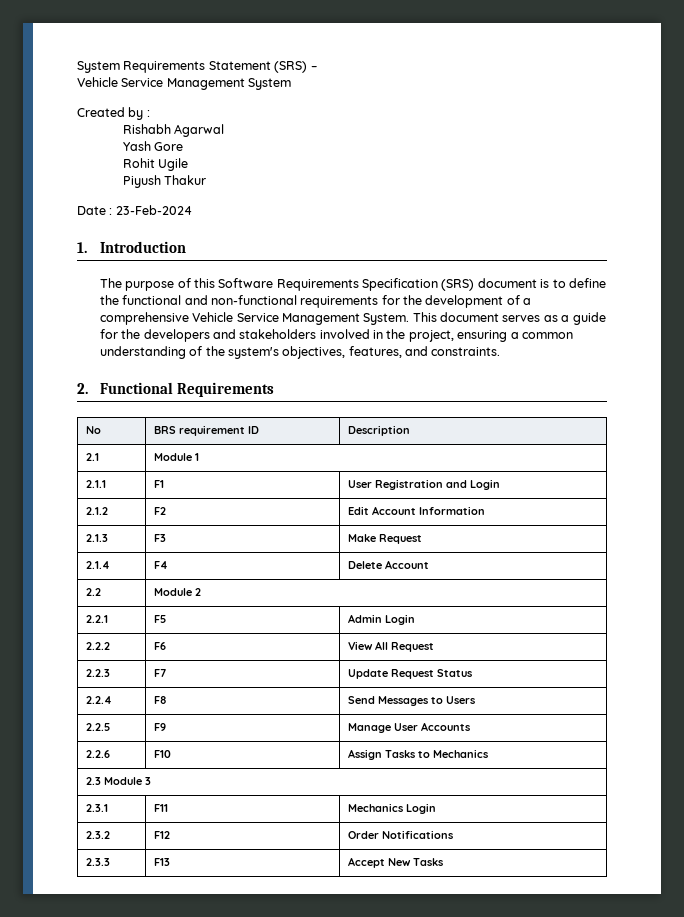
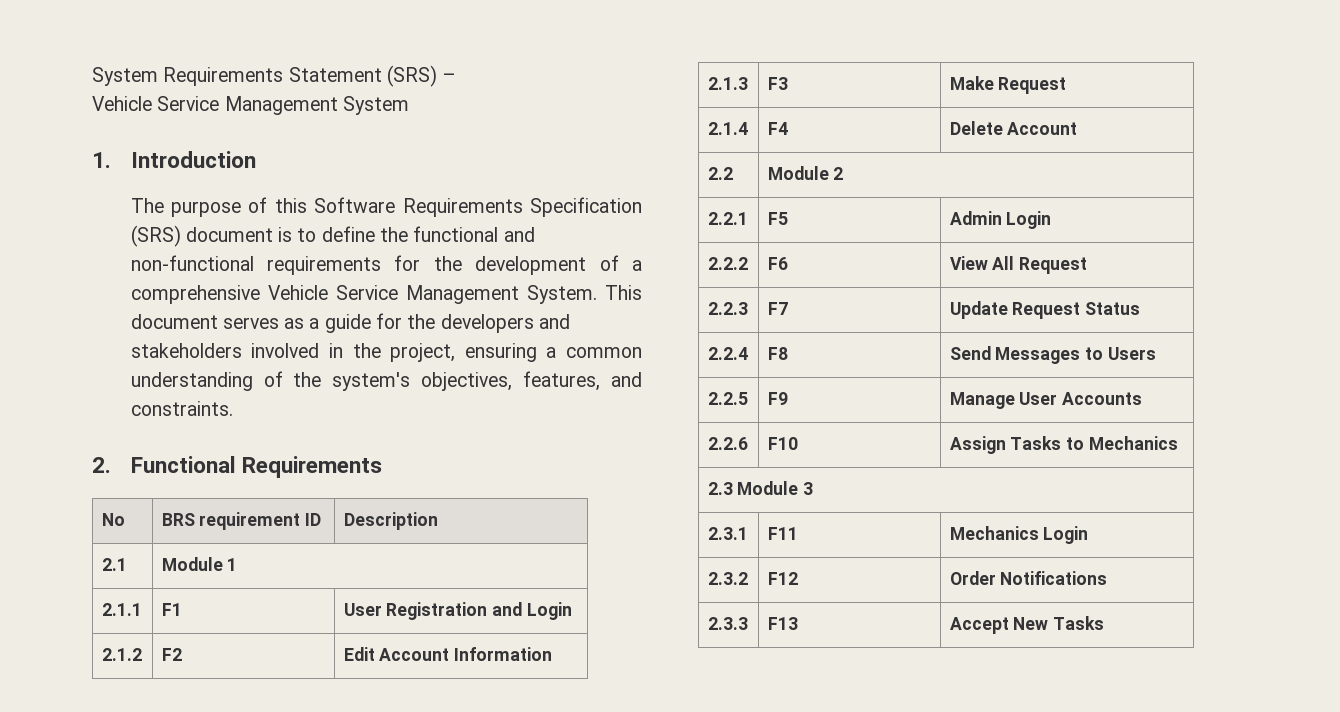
[77,107,150,120] [122,124,224,137] [122,141,183,151] [122,158,188,171] [122,175,206,188] [77,205,192,215] // Created by : // Rishabh Agarwal // Yash Gore // Rohit Ugile // Piyush Thakur // Date : 23-Feb-2024 -> (409, 105) none

